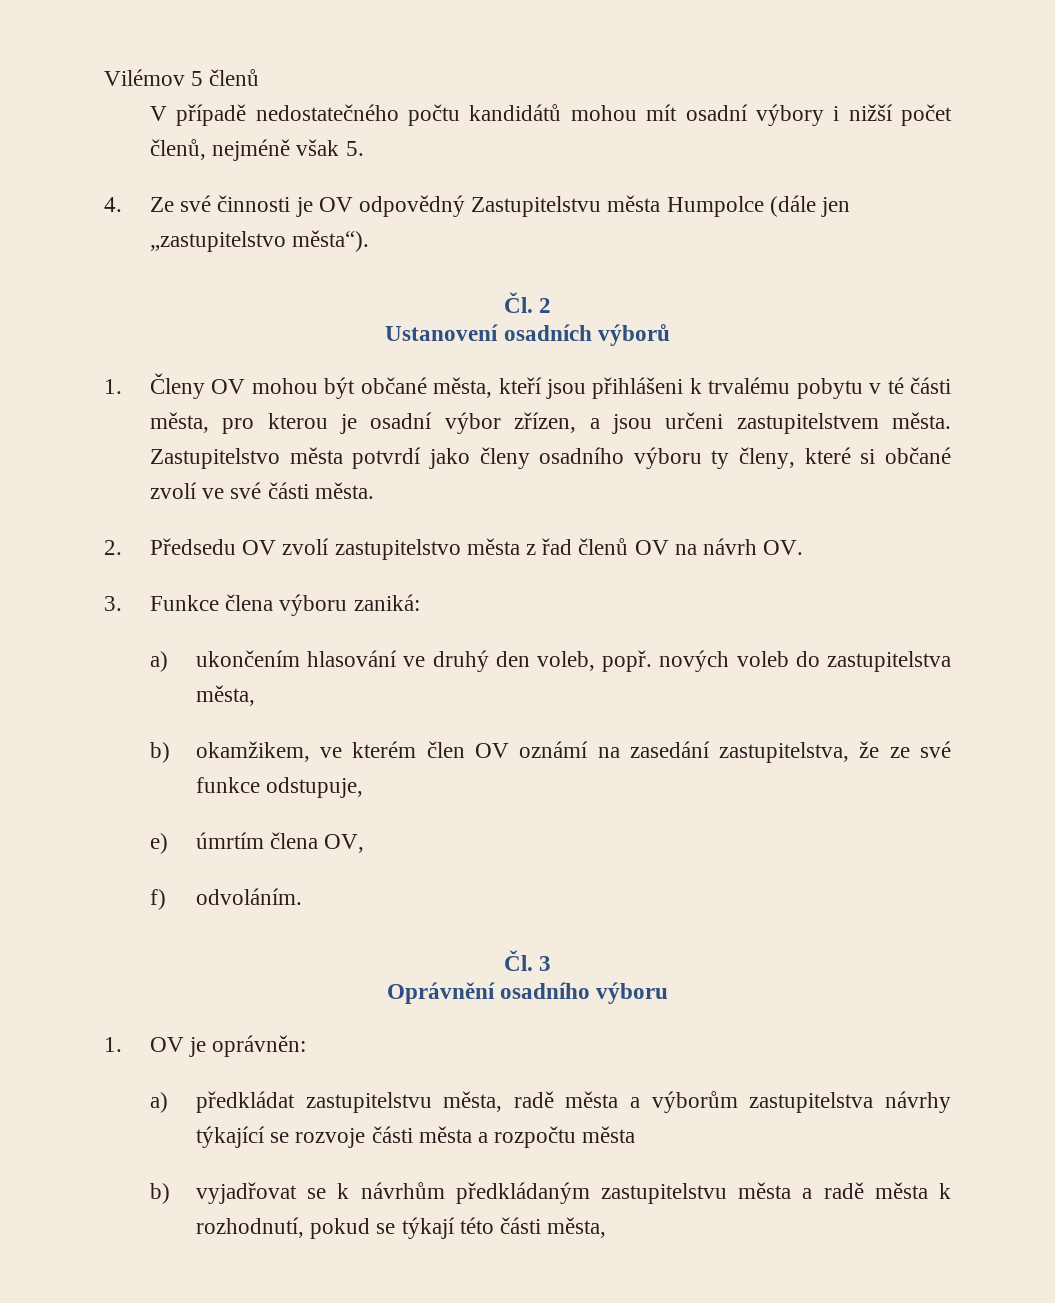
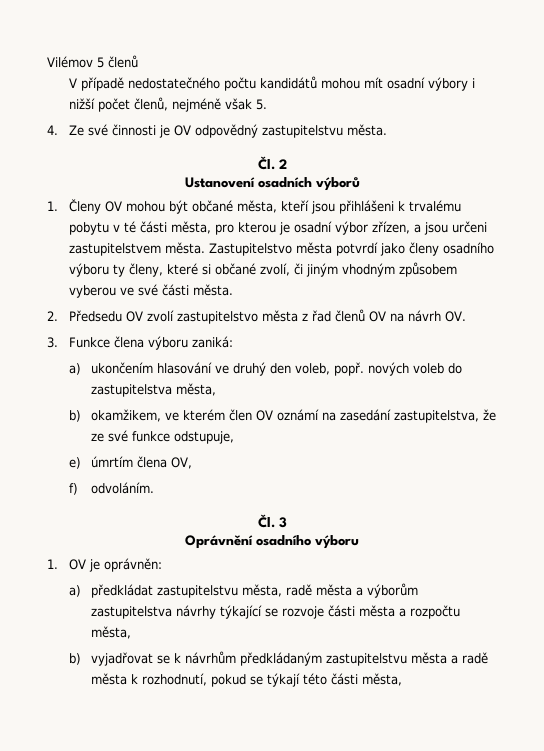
[471,195,851,217] [149,230,370,252] Zastupitelstvu města Humpolce (dále jen „zastupitelstvo města“). -> [262,124,388,138] zastupitelstvu města.
[149,482,197,499] zvolí -> [260,262,458,277] [69,285,117,298] zvolí, či jiným vhodným způsobem vyberou
[582,1126,636,1143] města -> [91,626,132,639] města,

